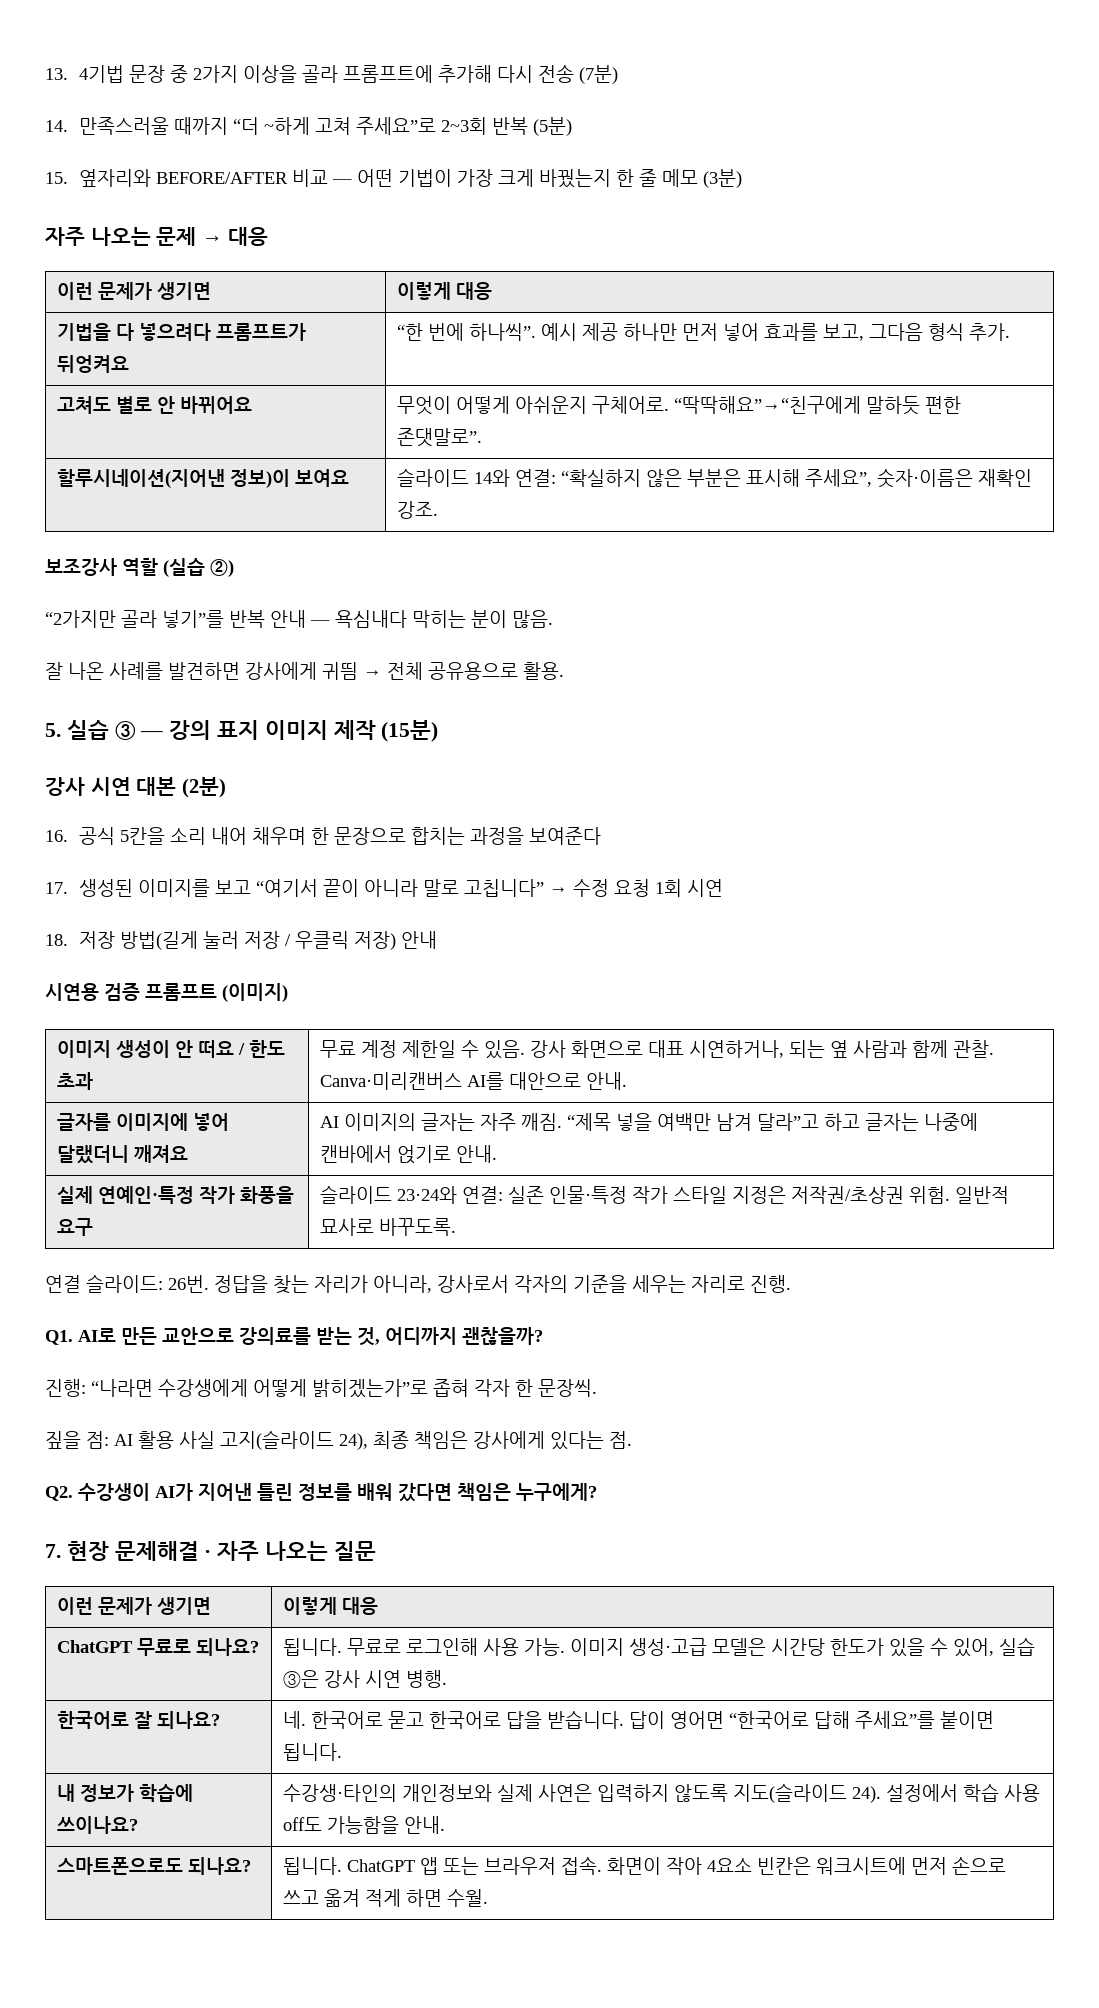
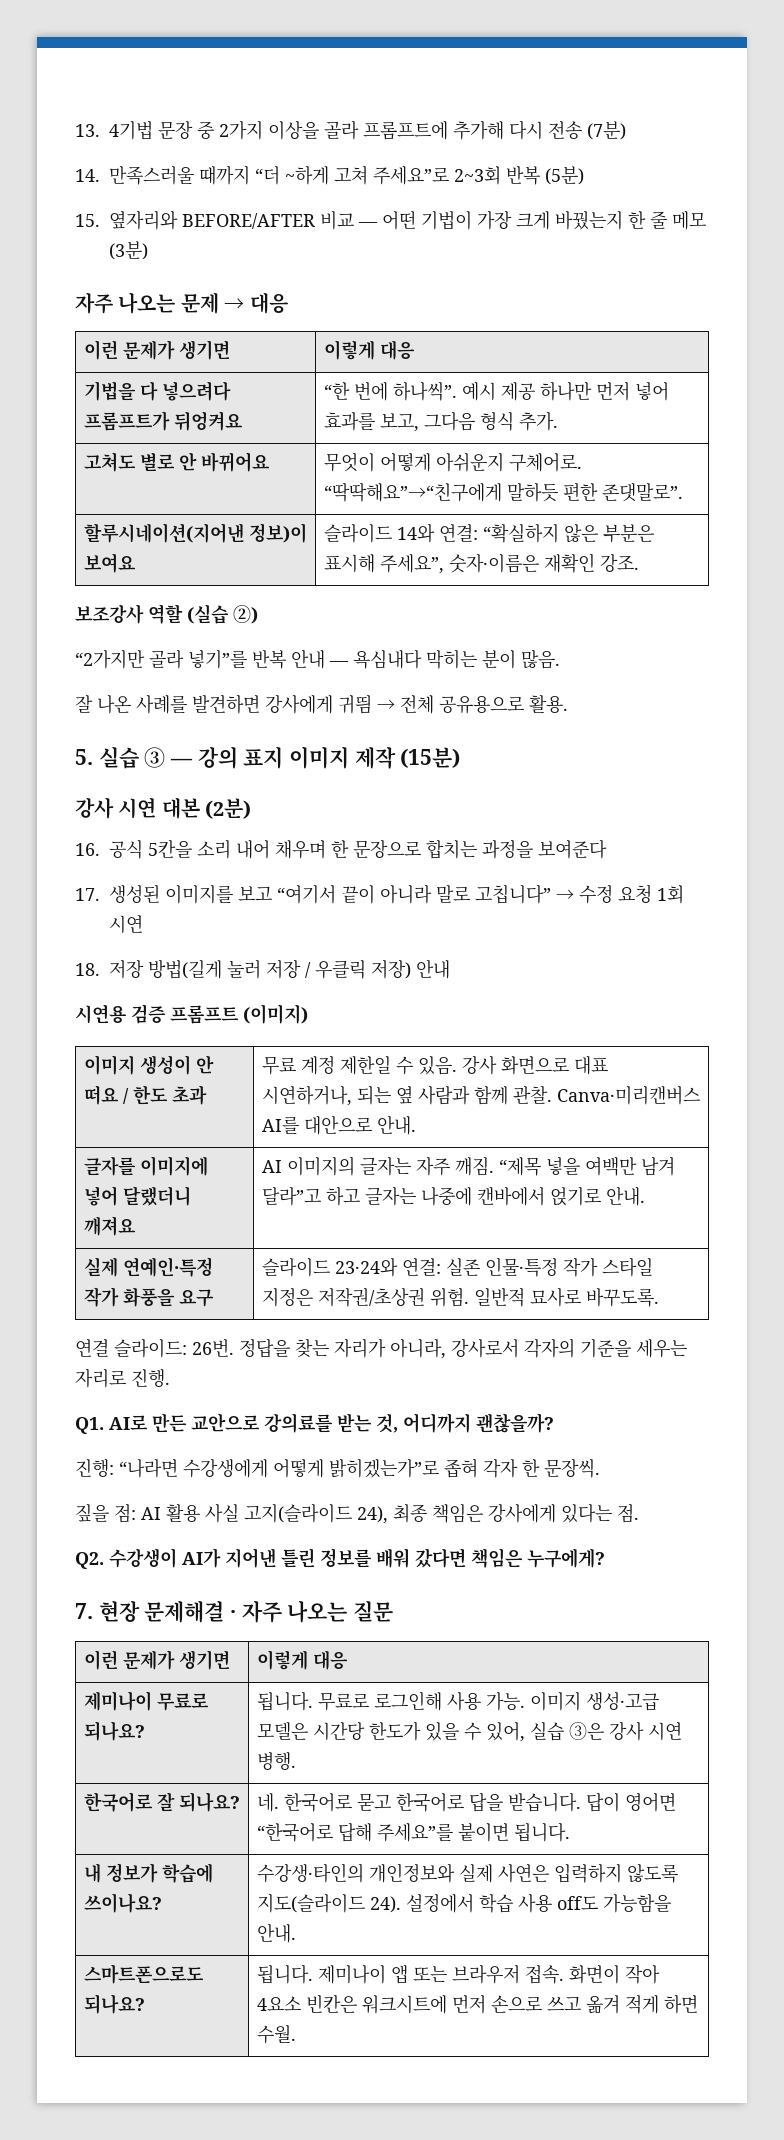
[57,1640,134,1653] ChatGPT -> [83,1691,152,1711] 제미나이
[347,1859,416,1872] ChatGPT -> [317,1965,386,1984] 제미나이

